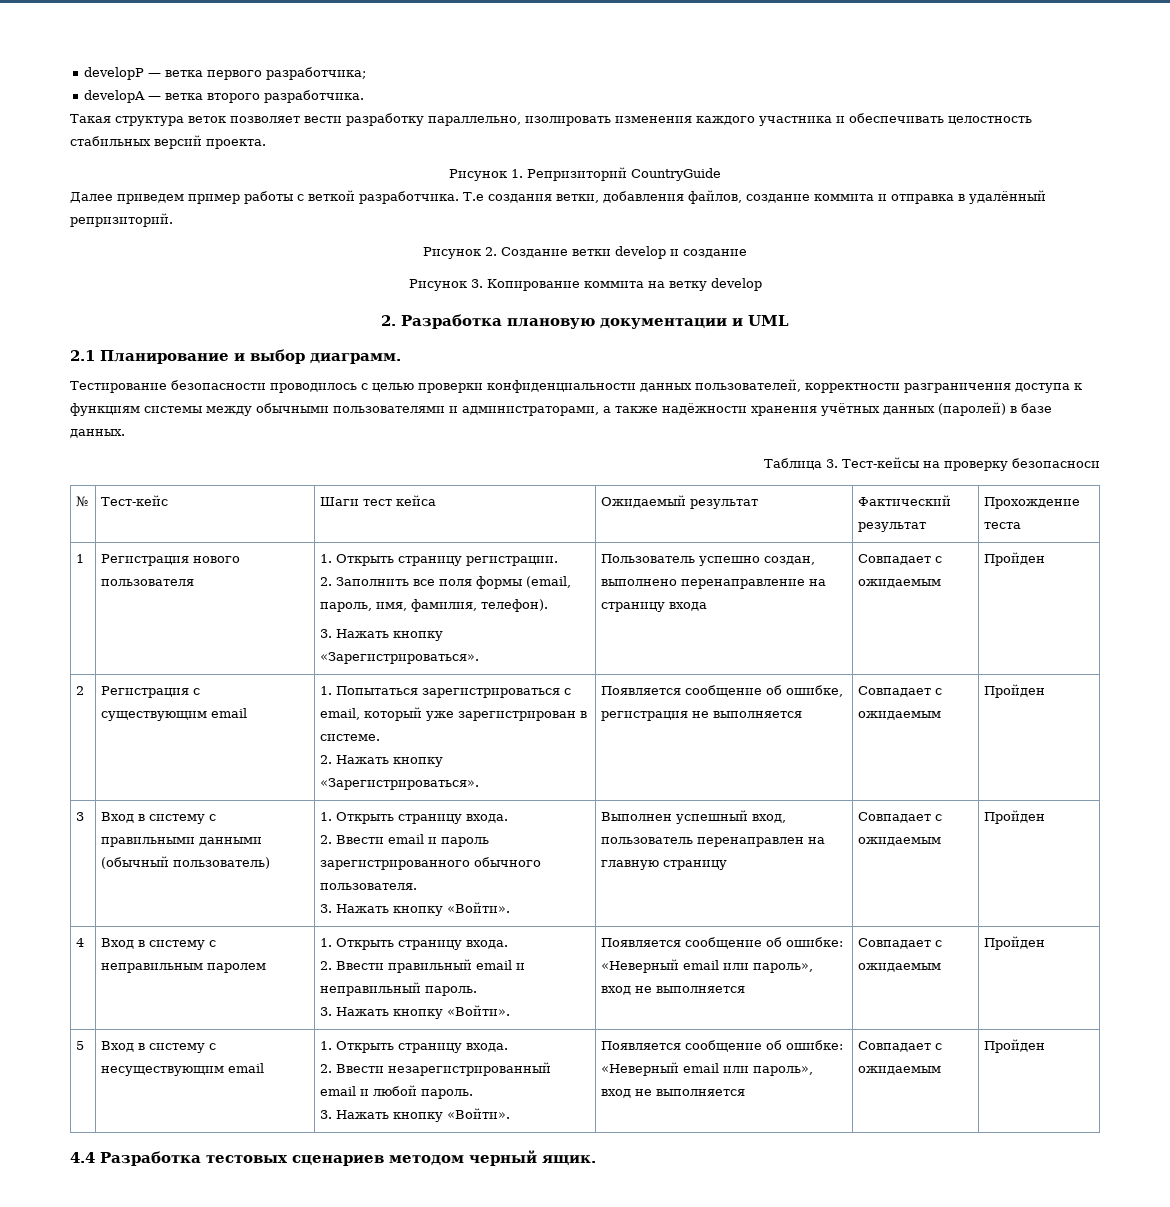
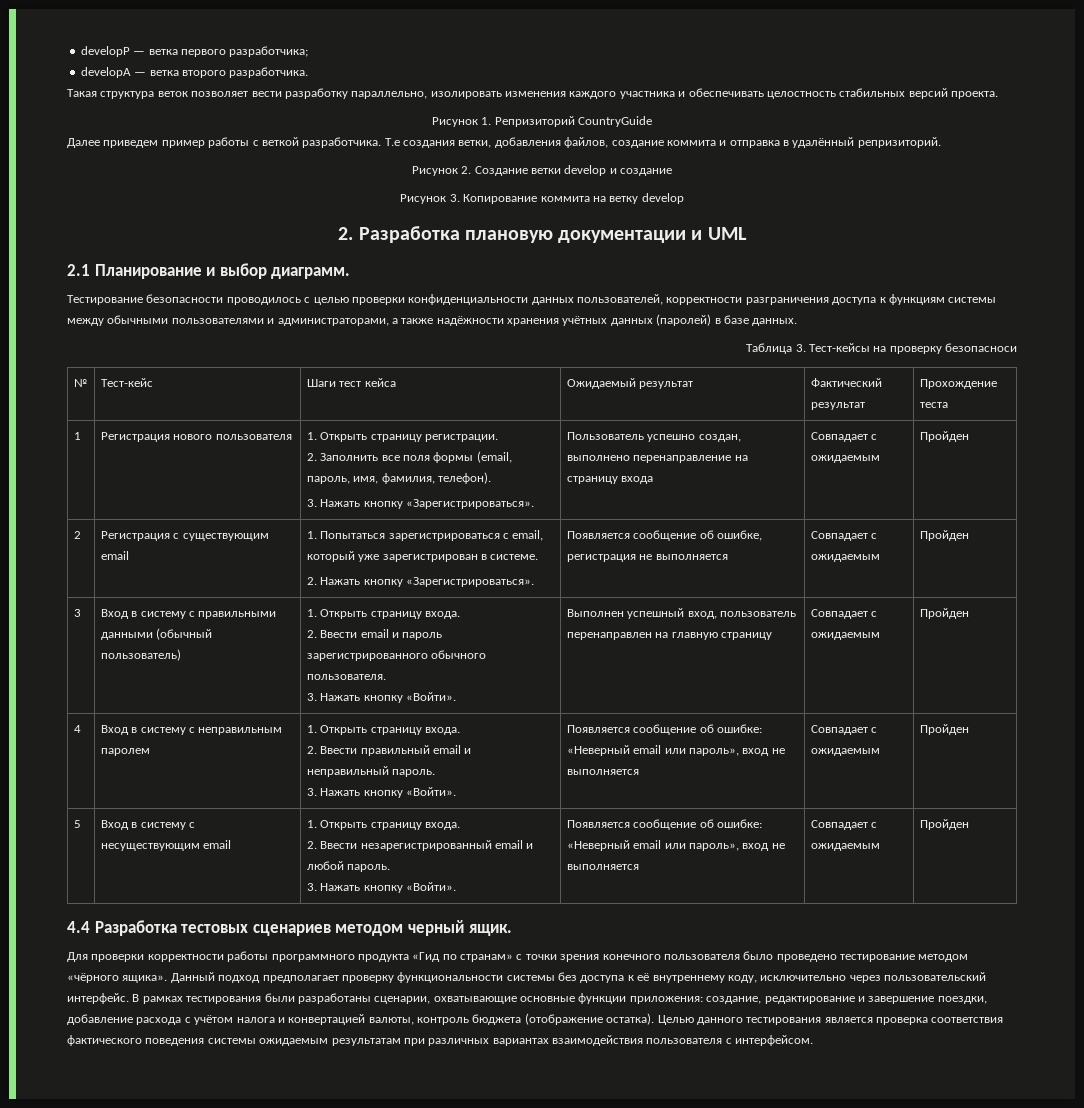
(596, 1160) none -> [67,951,969,962] [67,972,986,983] [67,993,987,1004] [67,1013,1004,1025] [67,1035,814,1046] // Для проверки корректности работы программного продукта «Гид по странам» с точки зрения конечного пользователя было проведено тестирование методом «чёрного ящика». Данный подход предполагает проверку функциональности системы без доступа к её внутреннему коду, исключительно через пользовательский интерфейс. В рамках тестирования были разработаны сценарии, охватывающие основные функции приложения: создание, редактирование и завершение поездки, добавление расхода с учётом налога и конвертацией валюты, контроль бюджета (отображение остатка). Целью данного тестирования является проверка соответствия фактического поведения системы ожидаемым результатам при различных вариантах взаимодействия пользователя с интерфейсом.

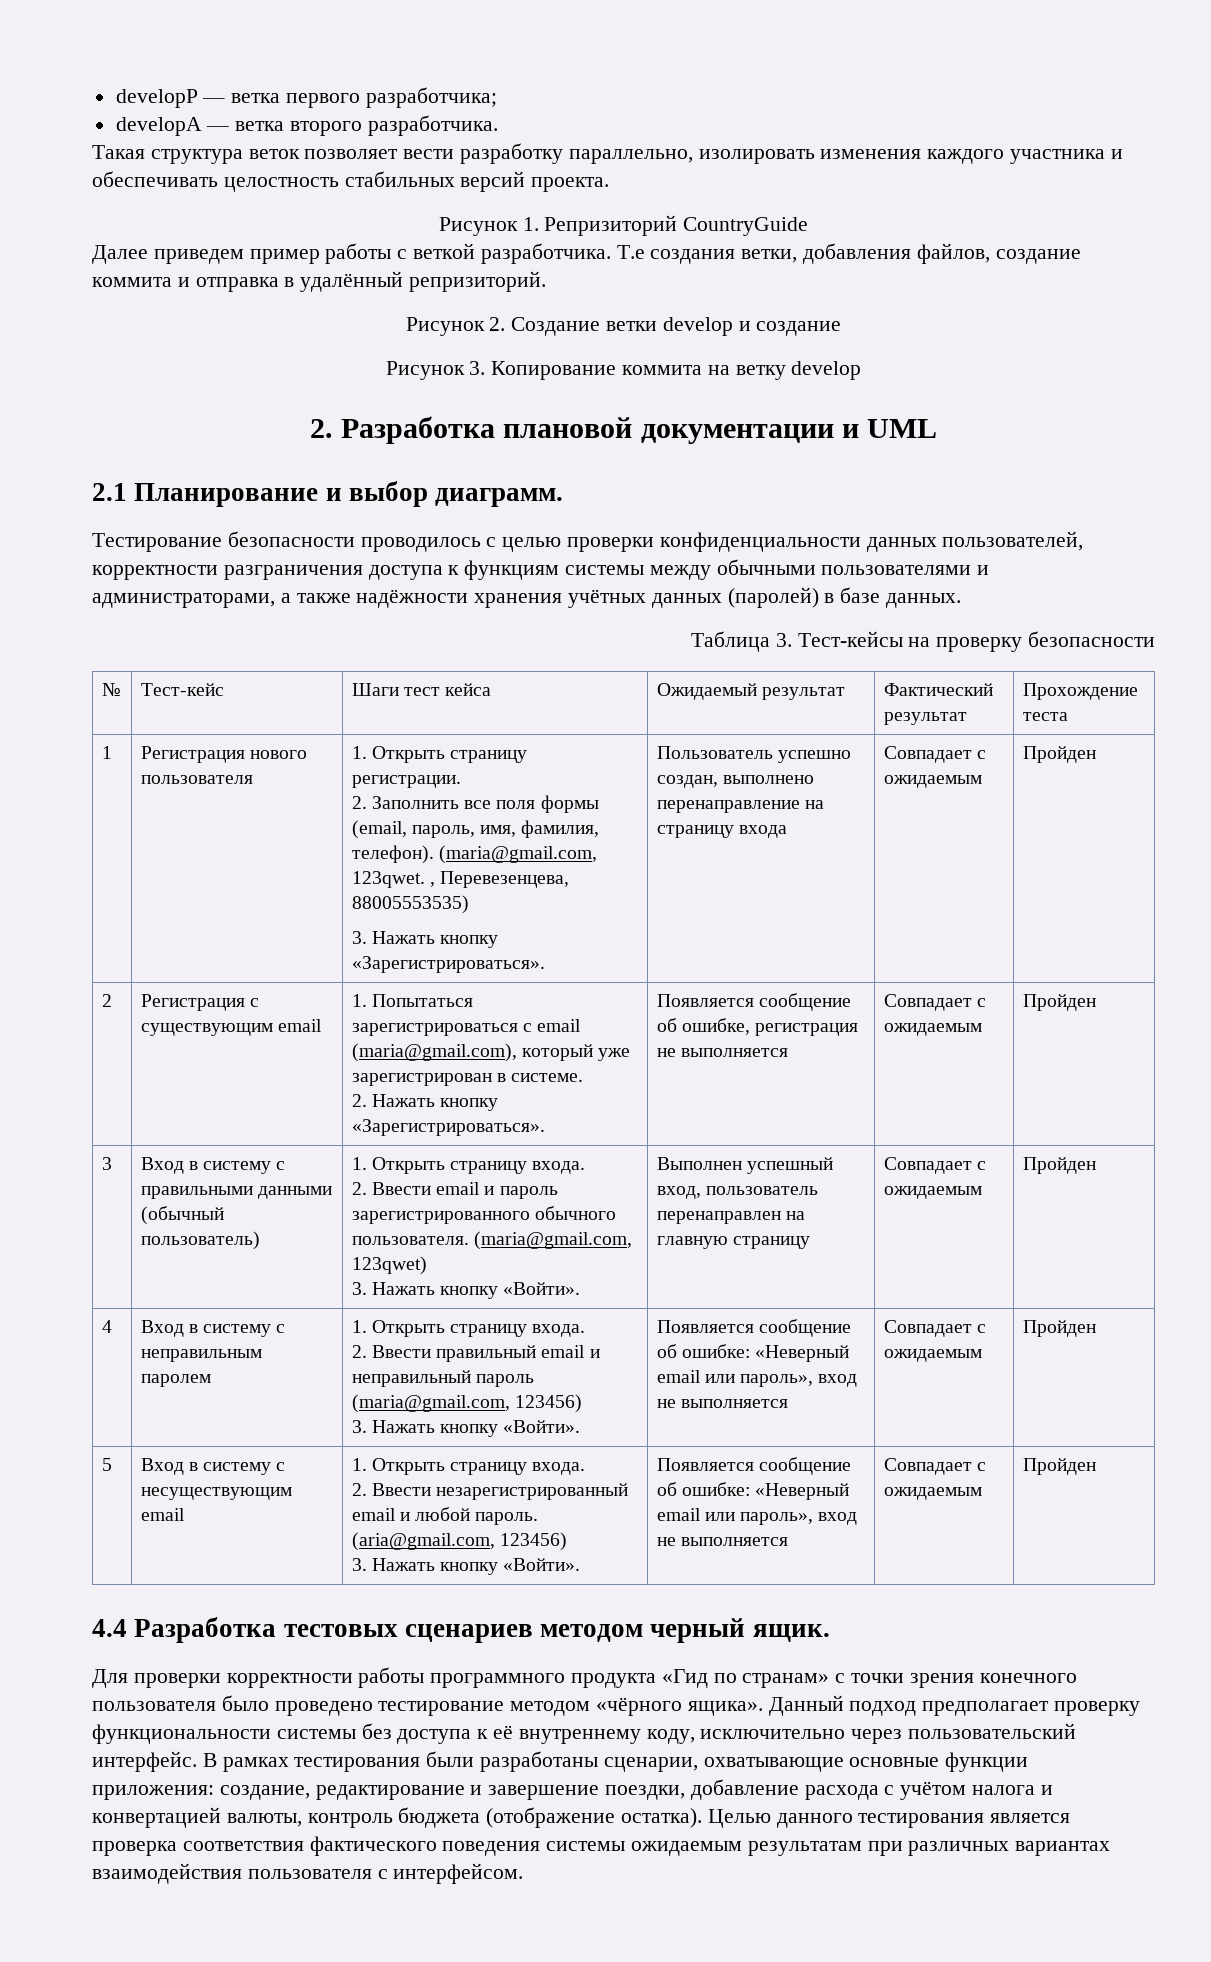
[464,230,553,243] плановую -> [503,417,633,438] плановой
[945,343,1017,352] безопасноси -> [1027,631,1155,647] безопасности
(492, 478) none -> [438,845,597,864] [351,871,570,888] [351,895,469,914] (maria@gmail.com, 123qwet. , Перевезенцева, 88005553535)
[512,530,544,541] email, -> [537,1019,582,1032] [351,1043,517,1062] email (maria@gmail.com),
(386, 677) none -> [473,1231,632,1250] [351,1256,427,1275] (maria@gmail.com, 123qwet)
[392,769,436,777] пароль. -> [475,1374,534,1387] [351,1394,582,1413] пароль (maria@gmail.com, 123456)
(391, 868) none -> [351,1532,567,1551] (aria@gmail.com, 123456)

